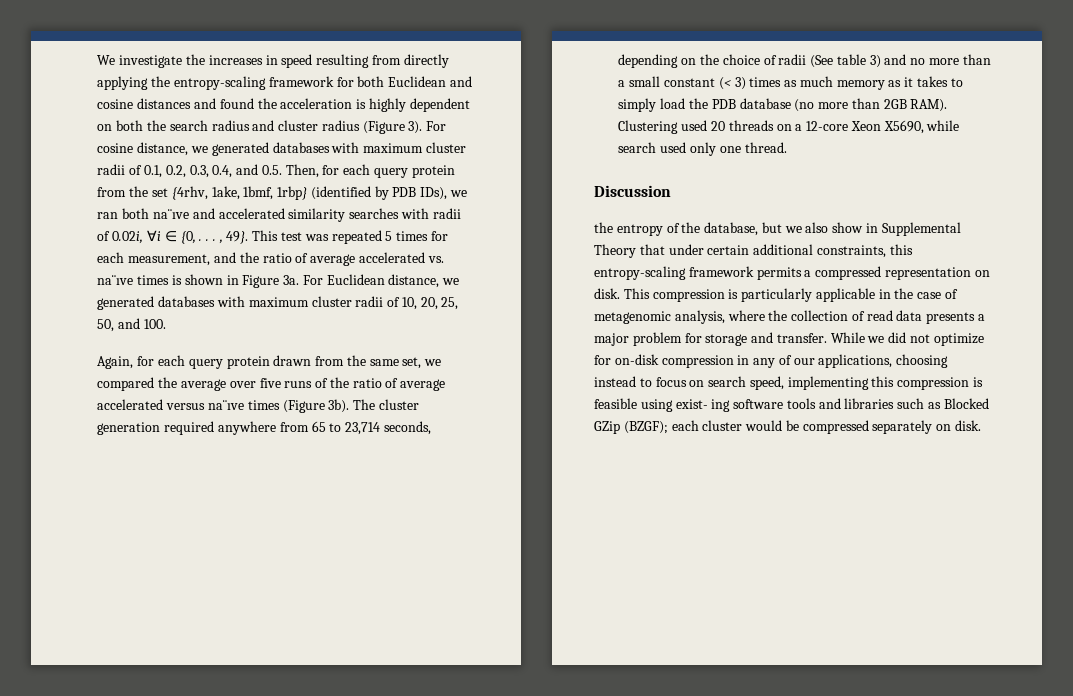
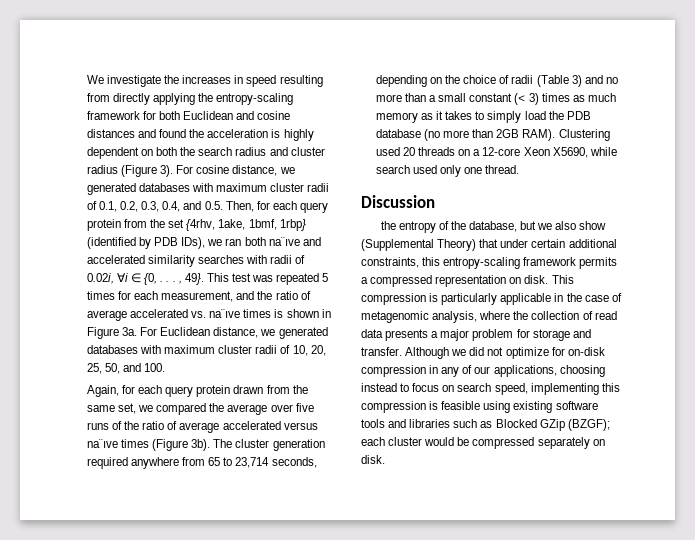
[810,54,866,68] (See table -> [536,75,569,87] (Table
[866,222,961,236] [594,244,636,258] in Supplemental Theory -> [361,239,477,251] (Supplemental Theory)
[830,332,865,343] While -> [405,347,450,359] Although
[675,399,731,412] exist- ing -> [513,401,553,413] existing

